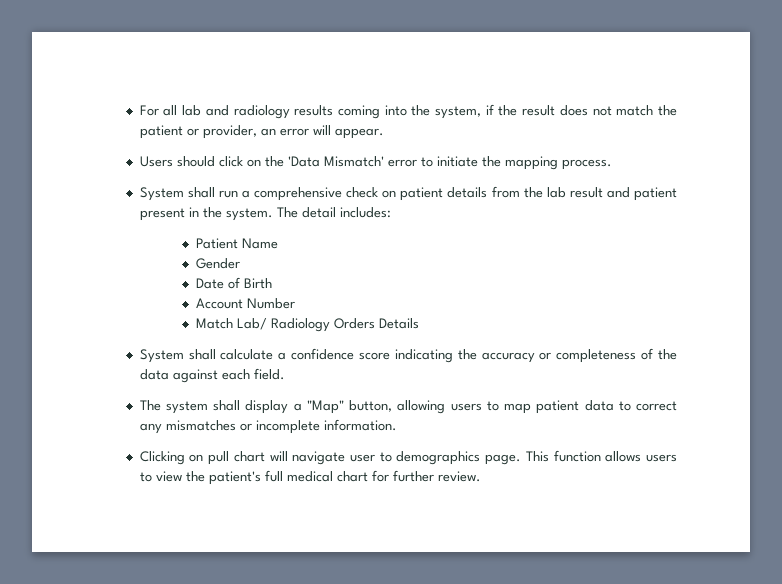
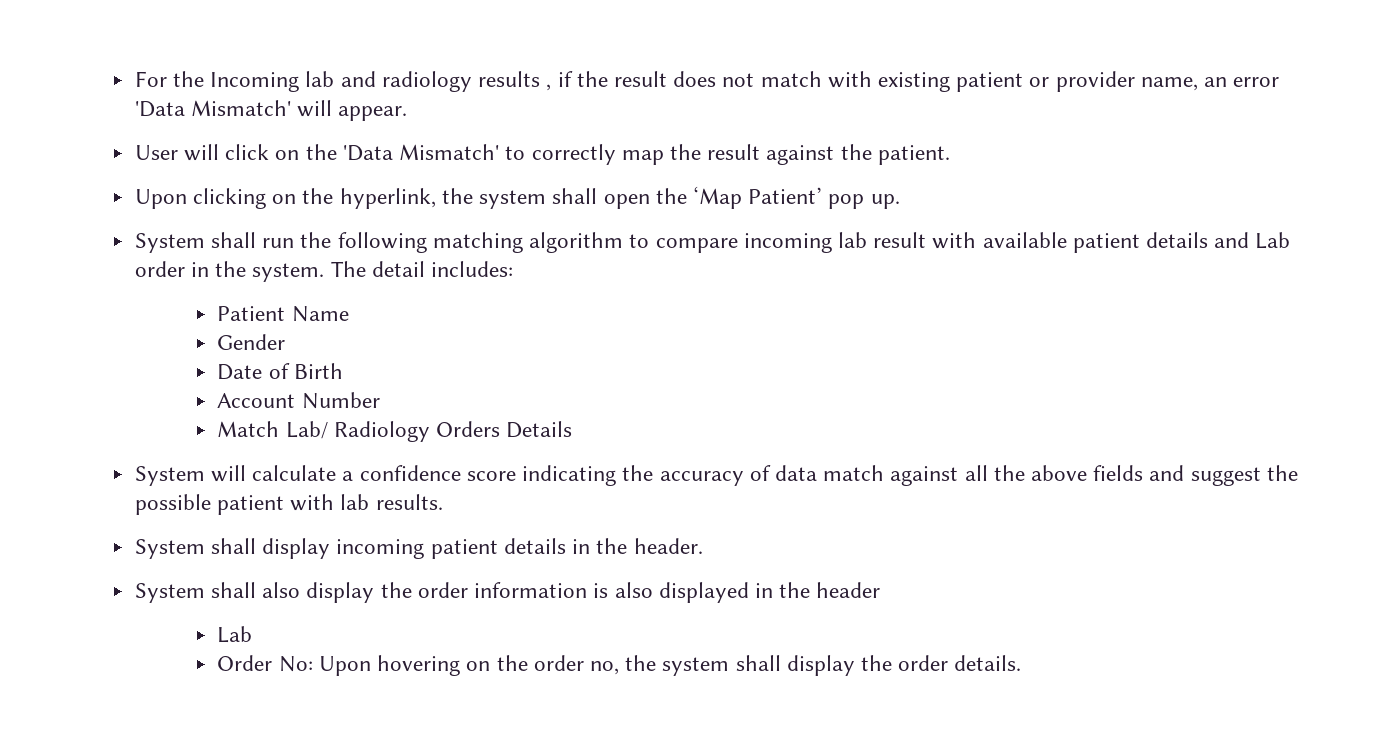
[163,105,178,116] all -> [173,71,300,92] the Incoming
[337,105,482,119] coming into the system, -> [546,84,552,91] ,
[658,105,677,116] [139,125,309,139] the patient or provider, an error -> [827,71,1280,92] [134,100,292,117] with existing patient or provider name, an error 'Data Mismatch'
[139,156,215,167] Users should -> [134,144,220,161] User will
[387,156,612,170] [139,186,678,201] [139,208,185,221] error to initiate the mapping process. // System shall run a comprehensive check on patient details from the lab result and patient present -> [505,144,950,165] [134,186,900,209] [134,232,1291,253] [134,261,185,277] to correctly map the result against the patient. // Upon clicking on the hyperlink, the system shall open the ‘Map Patient’ pop up. // System shall run the following matching algorithm to compare incoming lab result with available patient details and Lab order
[188,349,216,360] shall -> [211,465,247,482] will
[539,348,678,363] [139,368,285,383] [139,400,677,414] [139,419,397,434] [139,450,678,465] [139,470,481,485] or completeness of the data against each field. // The system shall display a "Map" button, allowing users to map patient data to correct any mismatches or incomplete information. // Clicking on pull chart will navigate user to demographics page. This function allows users to view the patient's full medical chart for further review. -> [749,465,1298,486] [134,494,443,515] [134,538,703,559] [134,582,881,603] [217,626,253,643] [217,655,1022,676] of data match against all the above fields and suggest the possible patient with lab results. // System shall display incoming patient details in the header. // System shall also display the order information is also displayed in the header // Lab // Order No: Upon hovering on the order no, the system shall display the order details.

